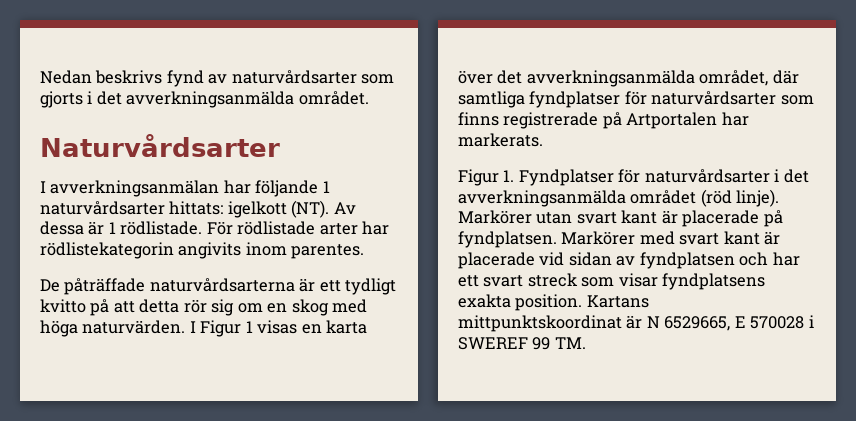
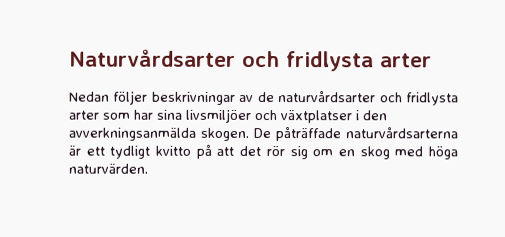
[40,70,395,87] [40,91,369,108] [40,134,280,157] [40,180,330,197] [40,200,356,218] [40,221,390,235] [40,242,365,259] Nedan beskrivs fynd av naturvårdsarter som gjorts i det avverkningsanmälda området. // Naturvårdsarter // I avverkningsanmälan har följande 1 naturvårdsarter hittats: igelkott (NT). Av dessa är 1 rödlistade. För rödlistade arter har rödlistekategorin angivits inom parentes. // -> [69,48,432,72] [69,90,459,106] [68,108,388,124] [68,127,249,141] Naturvårdsarter och fridlysta arter // Nedan följer beskrivningar av de naturvårdsarter och fridlysta arter som har sina livsmiljöer och växtplatser i den avverkningsanmälda skogen.
[139,299,180,313] detta -> [239,145,262,157] det
[189,320,368,337] [458,70,799,87] [458,91,814,108] [458,112,749,129] [458,133,543,147] [458,169,809,186] [458,189,780,207] [458,210,783,227] [458,231,781,248] [458,252,800,269] [458,273,766,290] [458,294,649,311] [458,315,814,332] [458,337,586,350] I Figur 1 visas en karta över det avverkningsanmälda området, där samtliga fyndplatser för naturvårdsarter som finns registrerade på Artportalen har markerats. // Figur 1. Fyndplatser för naturvårdsarter i det avverkningsanmälda området (röd linje). Markörer utan svart kant är placerade på fyndplatsen. Markörer med svart kant är placerade vid sidan av fyndplatsen och har ett svart streck som visar fyndplatsens exakta position. Kartans mittpunktskoordinat är N 6529665, E 570028 i SWEREF 99 TM. -> (148, 168) none

